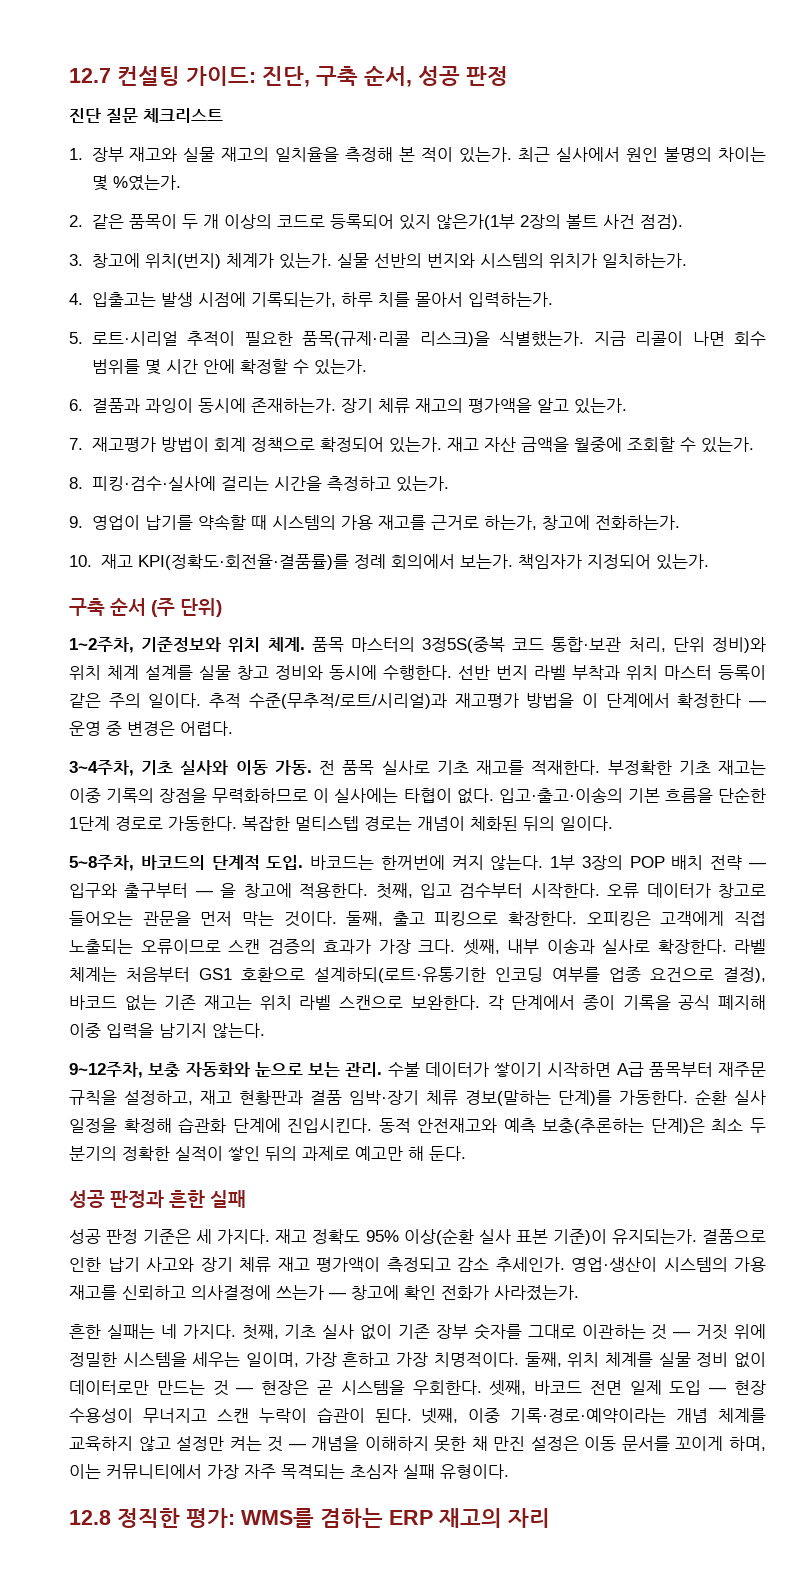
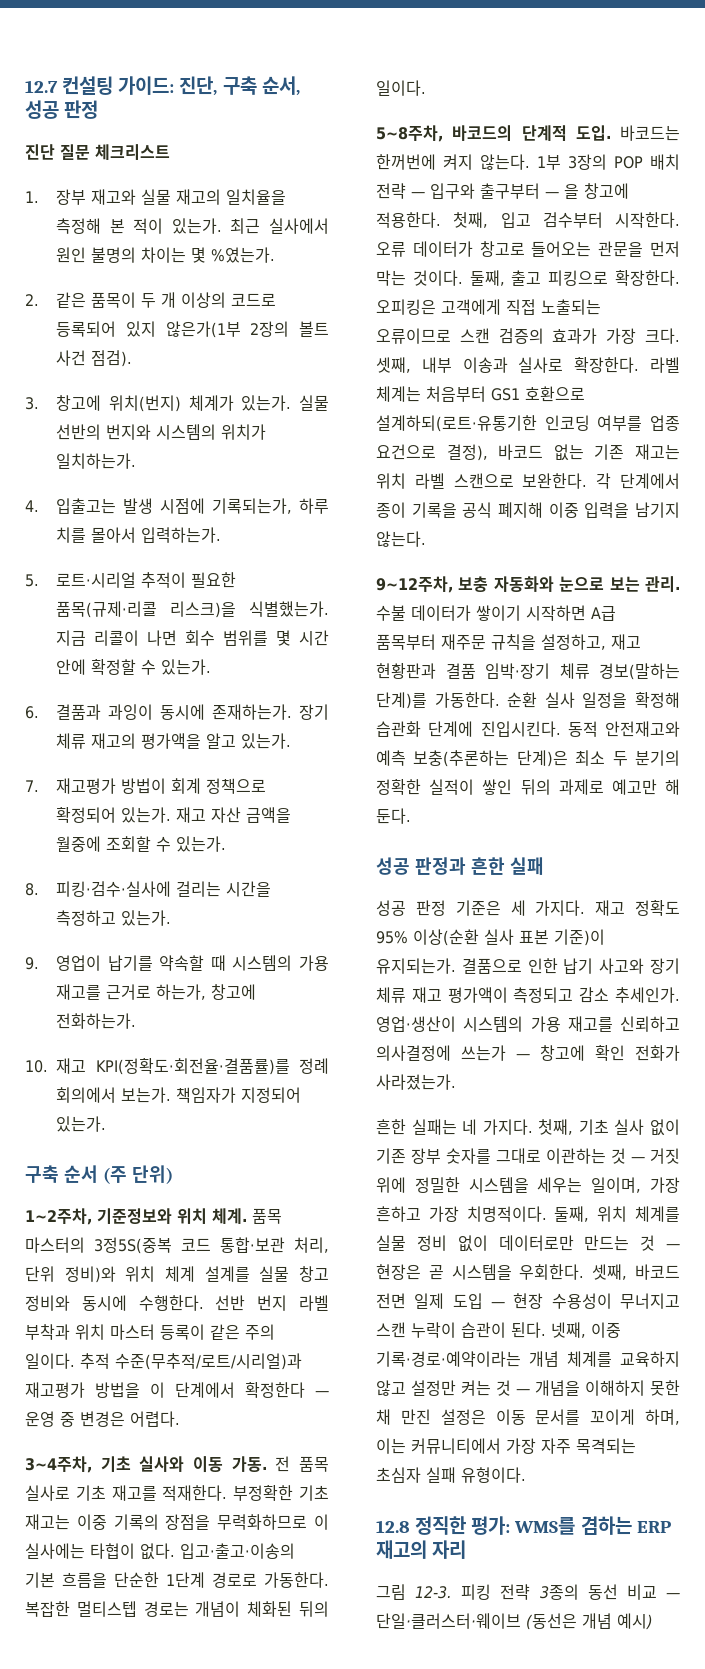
(550, 1518) none -> [376,1584,680,1600] [376,1613,653,1630] // 그림 12-3. 피킹 전략 3종의 동선 비교 — 단일·클러스터·웨이브 (동선은 개념 예시)

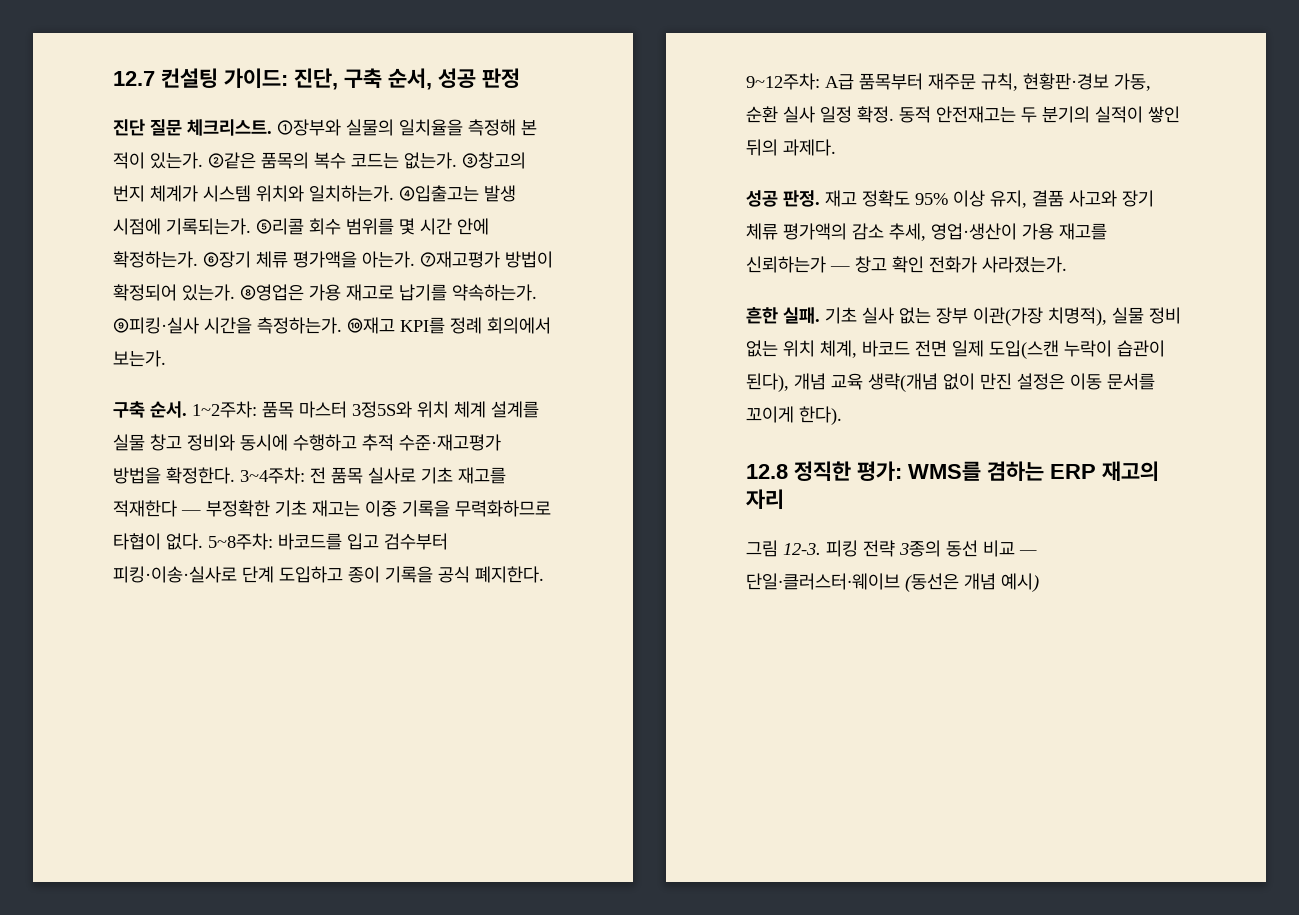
[95,144,170,160] [25,189,222,205] 체크리스트 // 1. 장부 재고와 실물 재고의 -> [187,119,394,136] 체크리스트. ①장부와 실물의
[230,218,329,234] [56,247,276,263] [25,292,277,308] [56,321,329,338] [56,350,133,367] [25,395,329,412] [56,424,267,440] [56,453,137,469] [25,498,329,514] [56,527,222,543] [25,572,237,588] [56,601,329,618] [56,630,178,646] 최근 실사에서 원인 불명의 차이는 몇 %였는가. // 2. 같은 품목이 두 개 이상의 코드로 등록되어 있지 않은가(1부 2장의 볼트 사건 점검). // 3. 창고에 위치(번지) 체계가 있는가. 실물 선반의 번지와 시스템의 위치가 일치하는가. // 4. 입출고는 발생 시점에 기록되는가, 하루 치를 몰아서 입력하는가. // 5. 로트·시리얼 추적이 필요한 품목(규제·리콜 리스크)을 식별했는가. 지금 리콜이 나면 -> [208,152,526,169] [113,185,516,202] [113,218,304,235] ②같은 품목의 복수 코드는 없는가. ③창고의 번지 체계가 시스템 위치와 일치하는가. ④입출고는 발생 시점에 기록되는가. ⑤리콜
[91,659,212,675] [25,704,329,720] [56,733,292,749] [25,778,267,794] [56,807,292,823] [56,836,227,852] [25,881,272,897] [56,910,172,926] [25,955,329,971] [56,984,257,1000] [56,1013,137,1029] [25,1058,330,1075] [56,1087,302,1103] [56,1116,107,1132] [25,1165,173,1184] [25,1208,282,1225] [25,1237,329,1254] [25,1266,116,1283] 확정할 수 있는가. // 6. 결품과 과잉이 동시에 존재하는가. 장기 체류 재고의 평가액을 알고 있는가. // 7. 재고평가 방법이 회계 정책으로 확정되어 있는가. 재고 자산 금액을 월중에 조회할 수 있는가. // 8. 피킹·검수·실사에 걸리는 시간을 측정하고 있는가. // 9. 영업이 납기를 약속할 때 시스템의 가용 재고를 근거로 하는가, 창고에 전화하는가. // 10. 재고 KPI(정확도·회전율·결품률)를 정례 회의에서 보는가. 책임자가 지정되어 있는가. // 구축 순서 (주 단위) // 1~2주차, 기준정보와 위치 체계. 품목 마스터의 3정5S(중복 코드 통합·보관 처리, 단위 정비)와 -> [113,251,553,268] [113,284,537,301] [113,317,551,334] [113,350,166,367] [113,401,412,418] 확정하는가. ⑥장기 체류 평가액을 아는가. ⑦재고평가 방법이 확정되어 있는가. ⑧영업은 가용 재고로 납기를 약속하는가. ⑨피킹·실사 시간을 측정하는가. ⑩재고 KPI를 정례 회의에서 보는가. // 구축 순서. 1~2주차: 품목 마스터 3정5S와
[138,1295,330,1311] [25,1324,275,1340] [25,1353,302,1370] [25,1382,329,1398] [25,1411,180,1427] [25,1456,267,1473] 수행한다. 선반 번지 라벨 부착과 위치 마스터 등록이 같은 주의 일이다. 추적 수준(무추적/로트/시리얼)과 재고평가 방법을 이 단계에서 확정한다 — 운영 중 변경은 어렵다. // 3~4주차, 기초 실사와 이동 가동. -> [293,434,501,451] [113,467,305,484] 수행하고 추적 수준·재고평가 방법을 확정한다. 3~4주차:
[162,1485,228,1501] 적재한다. -> [113,500,201,517] 적재한다 —
[113,1514,330,1530] [25,1543,295,1560] [25,1572,329,1588] [25,1601,330,1617] [376,80,426,96] [376,125,680,142] [376,154,680,170] [376,183,629,199] [376,212,680,228] [376,241,680,257] [376,270,680,286] [376,299,601,315] [376,328,680,344] [376,357,680,373] [376,386,585,402] [376,415,680,432] [376,444,680,461] [376,473,680,489] [376,502,680,518] [376,531,426,547] [376,576,680,593] [376,605,616,621] [376,634,641,650] [376,663,680,680] [376,692,680,709] [376,721,680,737] [376,750,606,767] 기록의 장점을 무력화하므로 이 실사에는 타협이 없다. 입고·출고·이송의 기본 흐름을 단순한 1단계 경로로 가동한다. 복잡한 멀티스텝 경로는 개념이 체화된 뒤의 일이다. // 5~8주차, 바코드의 단계적 도입. 바코드는 한꺼번에 켜지 않는다. 1부 3장의 POP 배치 전략 — 입구와 출구부터 — 을 창고에 적용한다. 첫째, 입고 검수부터 시작한다. 오류 데이터가 창고로 들어오는 관문을 먼저 막는 것이다. 둘째, 출고 피킹으로 확장한다. 오피킹은 고객에게 직접 노출되는 오류이므로 스캔 검증의 효과가 가장 크다. 셋째, 내부 이송과 실사로 확장한다. 라벨 체계는 처음부터 GS1 호환으로 설계하되(로트·유통기한 인코딩 여부를 업종 요건으로 결정), 바코드 없는 기존 재고는 위치 라벨 스캔으로 보완한다. 각 단계에서 종이 기록을 공식 폐지해 이중 입력을 남기지 않는다. // 9~12주차, 보충 자동화와 눈으로 보는 관리. 수불 데이터가 쌓이기 시작하면 A급 품목부터 재주문 규칙을 설정하고, 재고 현황판과 결품 임박·장기 체류 경보(말하는 단계)를 가동한다. 순환 실사 일정을 확정해 습관화 단계에 진입시킨다. 동적 안전재고와 예측 보충(추론하는 단계)은 최소 -> [402,500,551,517] [113,533,448,550] [113,566,544,583] [746,73,1151,91] [746,106,1016,123] 기록을 무력화하므로 타협이 없다. 5~8주차: 바코드를 입고 검수부터 피킹·이송·실사로 단계 도입하고 종이 기록을 공식 폐지한다. 9~12주차: A급 품목부터 재주문 규칙, 현황판·경보 가동, 순환 실사 일정 확정. 동적 안전재고는
[376,779,421,795] 정확한 -> (1090, 114) none
[558,779,680,795] [376,808,411,824] [376,857,544,875] [376,900,680,916] [376,929,605,946] [376,958,680,974] [376,987,680,1003] [376,1016,680,1032] [376,1045,680,1061] [376,1074,456,1090] [376,1119,680,1136] [376,1148,680,1164] [376,1177,680,1193] [376,1206,680,1222] [376,1235,680,1252] [376,1264,680,1280] [376,1293,680,1309] [376,1322,621,1338] [376,1351,680,1367] [376,1380,680,1396] [376,1409,391,1425] 과제로 예고만 해 둔다. // 성공 판정과 흔한 실패 // 성공 판정 기준은 세 가지다. 재고 정확도 95% 이상(순환 실사 표본 기준)이 유지되는가. 결품으로 인한 납기 사고와 장기 체류 재고 평가액이 측정되고 감소 추세인가. 영업·생산이 시스템의 가용 재고를 신뢰하고 의사결정에 쓰는가 — 창고에 확인 전화가 사라졌는가. // 흔한 실패는 네 가지다. 첫째, 기초 실사 없이 기존 장부 숫자를 그대로 이관하는 것 — 거짓 위에 정밀한 시스템을 세우는 일이며, 가장 흔하고 가장 치명적이다. 둘째, 위치 체계를 실물 정비 없이 데이터로만 만드는 것 — 현장은 곧 시스템을 우회한다. 셋째, 바코드 전면 일제 도입 — 현장 수용성이 무너지고 스캔 누락이 습관이 된다. 넷째, 이중 기록·경로·예약이라는 개념 체계를 교육하지 않고 설정만 켜는 것 — 개념을 이해하지 못한 채 -> [783,139,836,156] [746,190,1154,208] [746,223,1107,241] [746,256,1067,273] [746,307,1181,326] [746,340,1165,359] [746,373,975,392] 과제다. // 성공 판정. 재고 정확도 95% 이상 유지, 결품 사고와 장기 체류 평가액의 감소 추세, 영업·생산이 가용 재고를 신뢰하는가 — 창고 확인 전화가 사라졌는가. // 흔한 실패. 기초 실사 없는 장부 이관(가장 치명적), 실물 정비 없는 위치 체계, 바코드 전면 일제 도입(스캔 누락이 습관이 된다), 개념 교육 생략(개념 없이
[645,1409,680,1425] [376,1438,636,1454] [376,1467,526,1483] 하며, 이는 커뮤니티에서 가장 자주 목격되는 초심자 실패 유형이다. -> [799,406,842,425] 한다).

